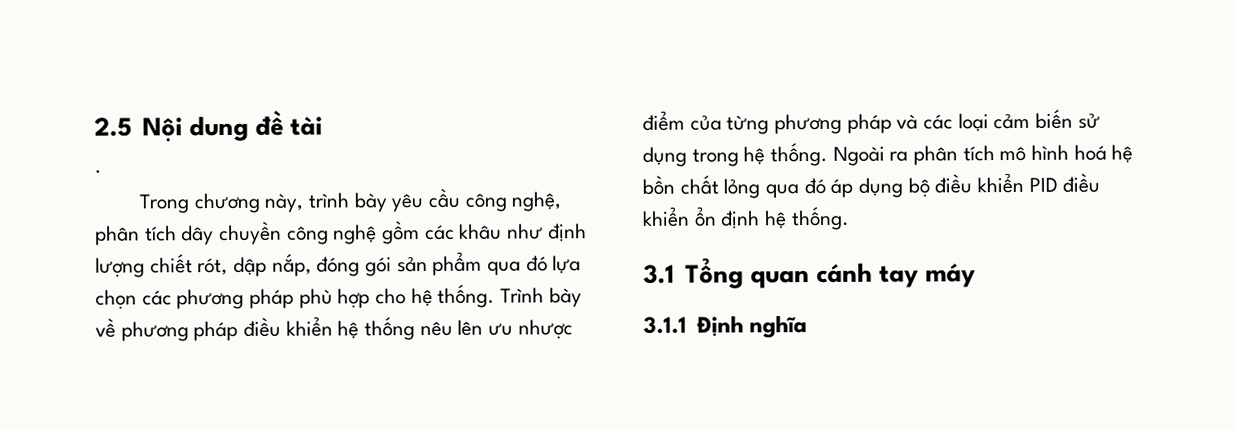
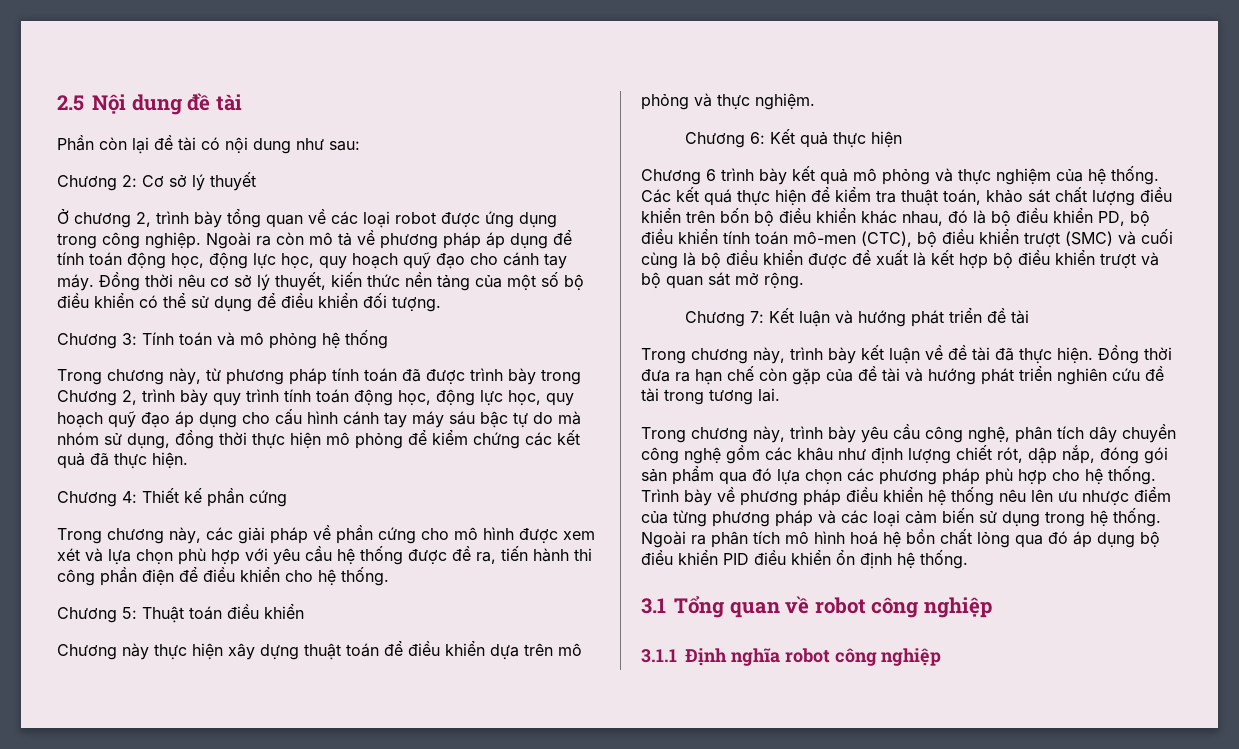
[94,169,102,174] . -> [57,135,360,154] [57,172,256,191] [57,209,557,228] [57,230,572,249] [57,252,567,269] [57,272,584,291] [57,293,441,312] [57,330,388,349] [57,368,581,385] [57,389,574,406] [57,409,581,428] [57,430,580,449] [57,452,188,469] [57,488,287,507] [57,525,595,544] [57,546,592,565] [57,567,389,586] [57,604,304,623] [57,641,582,660] [641,93,815,110] [685,129,903,148] [641,166,1159,185] [641,187,1172,206] [641,208,1150,227] [641,229,1173,248] [641,250,1159,269] [641,272,804,289] [685,308,1030,327] [641,345,1172,364] [641,366,1164,385] [641,388,780,405] Phần còn lại đề tài có nội dung như sau: // Chương 2: Cơ sở lý thuyết // Ở chương 2, trình bày tổng quan về các loại robot được ứng dụng trong công nghiệp. Ngoài ra còn mô tả về phương pháp áp dụng để tính toán động học, động lực học, quy hoạch quỹ đạo cho cánh tay máy. Đồng thời nêu cơ sở lý thuyết, kiến thức nền tảng của một số bộ điều khiển có thể sử dụng để điều khiển đối tượng. // Chương 3: Tính toán và mô phỏng hệ thống // Trong chương này, từ phương pháp tính toán đã được trình bày trong Chương 2, trình bày quy trình tính toán động học, động lực học, quy hoạch quỹ đạo áp dụng cho cấu hình cánh tay máy sáu bậc tự do mà nhóm sử dụng, đồng thời thực hiện mô phỏng để kiểm chứng các kết quả đã thực hiện. // Chương 4: Thiết kế phần cứng // Trong chương này, các giải pháp về phần cứng cho mô hình được xem xét và lựa chọn phù hợp với yêu cầu hệ thống được đề ra, tiến hành thi công phần điện để điều khiển cho hệ thống. // Chương 5: Thuật toán điều khiển // Chương này thực hiện xây dựng thuật toán để điều khiển dựa trên mô phỏng và thực nghiệm. // Chương 6: Kết quả thực hiện // Chương 6 trình bày kết quả mô phỏng và thực nghiệm của hệ thống. Các kết quá thực hiện để kiểm tra thuật toán, khảo sát chất lượng điều khiển trên bốn bộ điều khiển khác nhau, đó là bộ điều khiển PD, bộ điều khiển tính toán mô-men (CTC), bộ điều khiển trượt (SMC) và cuối cùng là bộ điều khiển được đề xuất là kết hợp bộ điều khiển trượt và bộ quan sát mở rộng. // Chương 7: Kết luận và hướng phát triển đề tài // Trong chương này, trình bày kết luận về đề tài đã thực hiện. Đồng thời đưa ra hạn chế còn gặp của đề tài và hướng phát triển nghiên cứu đề tài trong tương lai.
[815,262,977,288] cánh tay máy -> [785,596,992,618] về robot công nghiệp
(807, 327) none -> [784,648,942,666] robot công nghiệp

